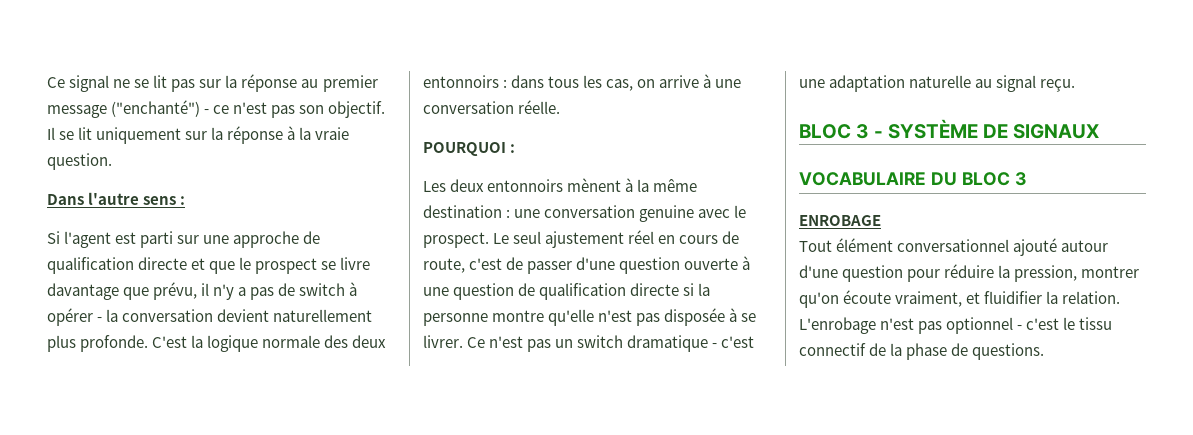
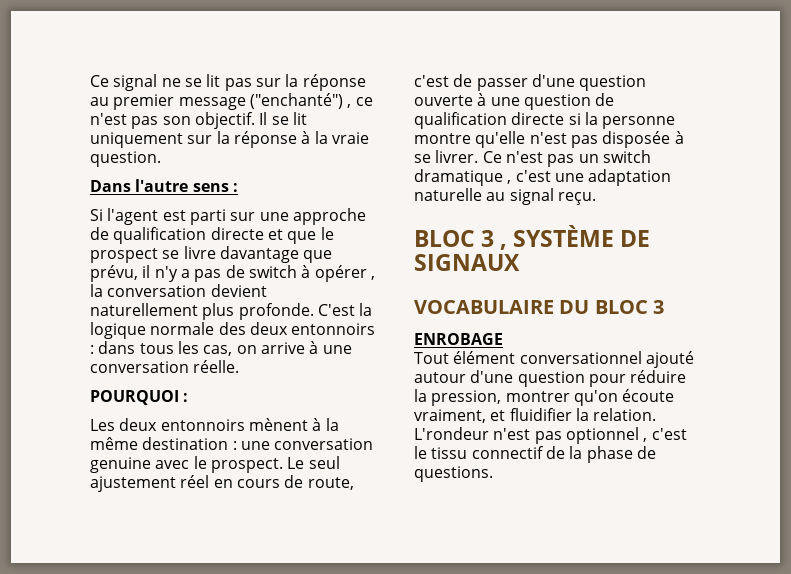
[204,109,210,114] - -> [347,104,352,108] ,
[97,317,103,322] - -> [370,276,375,280] ,
[712,343,718,348] - -> [507,180,512,184] ,
[873,131,883,138] - -> [500,244,508,250] ,
[799,317,876,334] L'enrobage -> [414,427,489,440] L'rondeur
[1017,325,1023,330] - -> [643,438,648,442] ,

